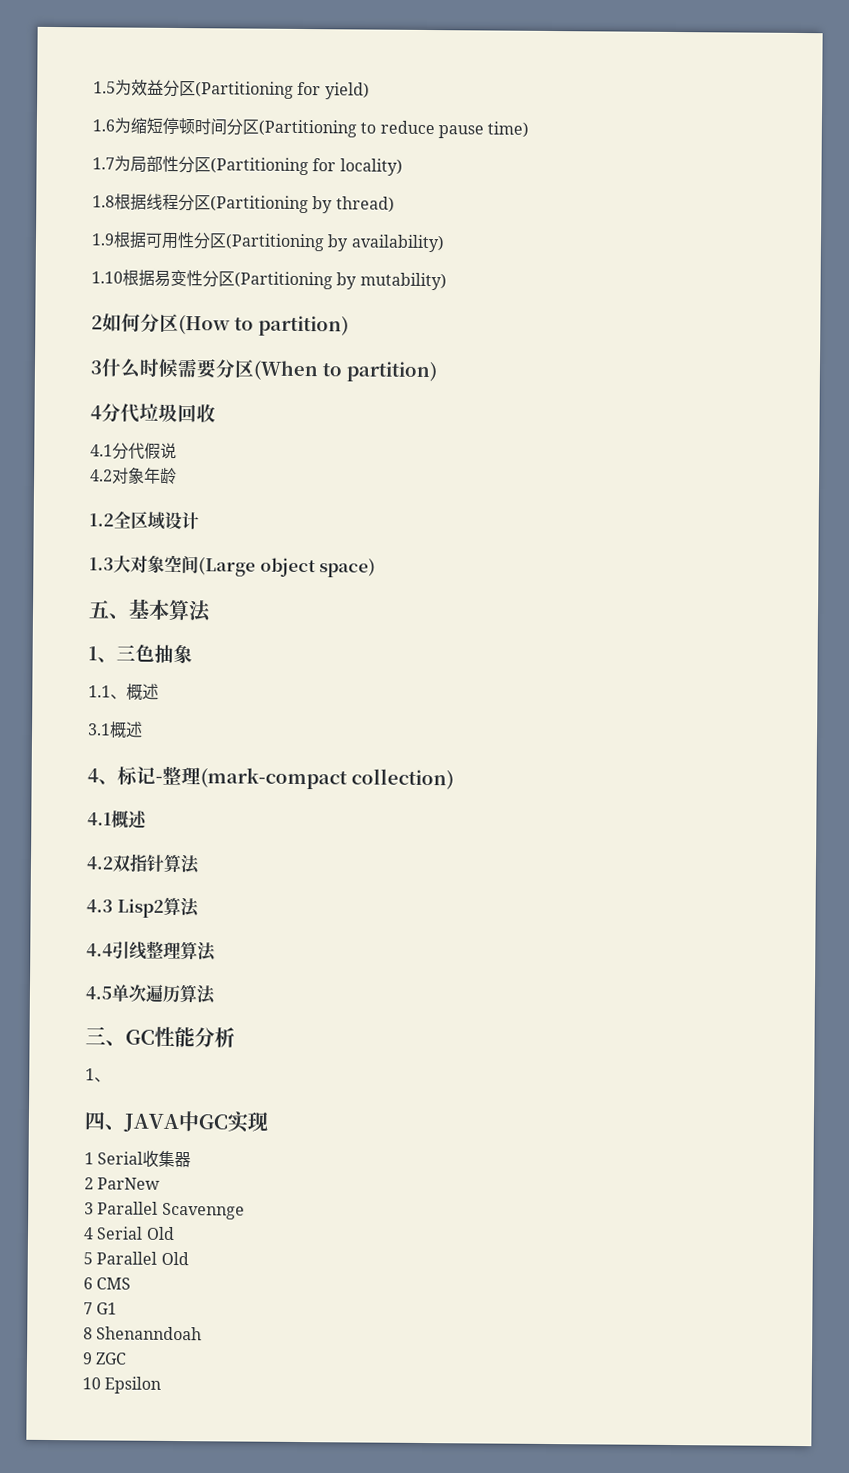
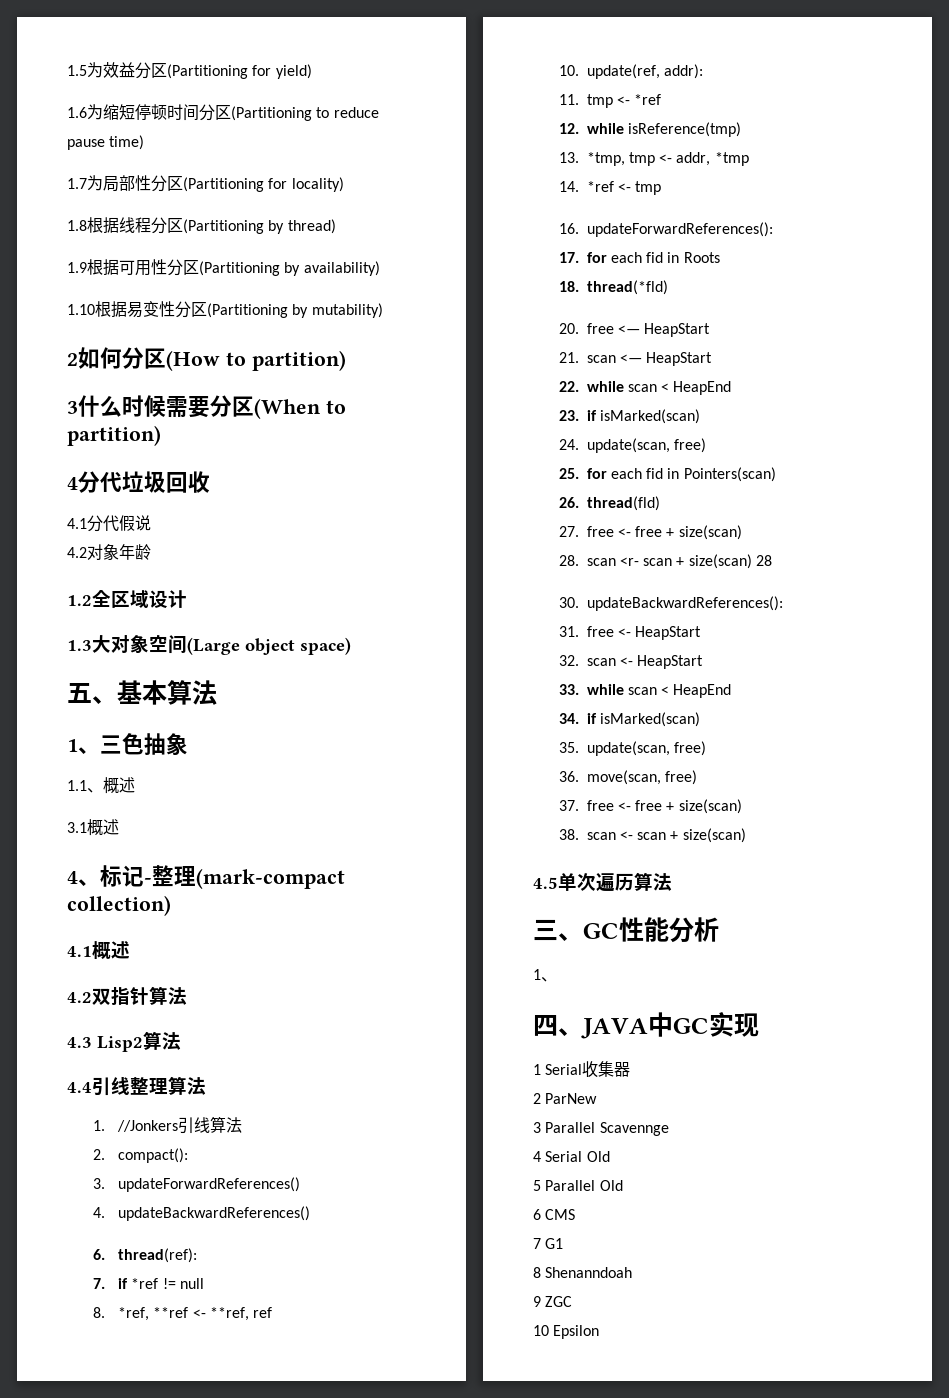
(217, 952) none -> [92,1116,242,1134] [92,1148,188,1163] [92,1177,300,1192] [92,1206,310,1221] [92,1248,197,1263] [92,1278,204,1289] [92,1307,273,1321] [558,64,703,79] [558,94,662,108] [558,122,741,137] [558,152,749,166] [558,181,662,195] [558,222,773,237] [558,252,720,263] [558,280,668,295] [558,323,711,337] [558,352,713,366] [558,381,732,395] [558,409,700,424] [558,438,706,453] [558,467,776,482] [558,496,660,511] [558,525,742,540] [558,554,773,569] [558,596,783,611] [558,626,702,640] [558,655,704,669] [558,684,732,698] [558,712,700,727] [558,741,706,756] [558,770,697,785] [558,799,742,814] [558,828,746,843] // 1. //Jonkers引线算法 // 2. compact(): // 3. updateForwardReferences() // 4. updateBackwardReferences() // 6. thread(ref): // 7. if *ref != null // 8. *ref, **ref <- **ref, ref // 10. update(ref, addr): // 11. tmp <- *ref // 12. while isReference(tmp) // 13. *tmp, tmp <- addr, *tmp // 14. *ref <- tmp // 16. updateForwardReferences(): // 17. for each fid in Roots // 18. thread(*fld) // 20. free <— HeapStart // 21. scan <— HeapStart // 22. while scan < HeapEnd // 23. if isMarked(scan) // 24. update(scan, free) // 25. for each fid in Pointers(scan) // 26. thread(fld) // 27. free <- free + size(scan) // 28. scan <r- scan + size(scan) 28 // 30. updateBackwardReferences(): // 31. free <- HeapStart // 32. scan <- HeapStart // 33. while scan < HeapEnd // 34. if isMarked(scan) // 35. update(scan, free) // 36. move(scan, free) // 37. free <- free + size(scan) // 38. scan <- scan + size(scan)

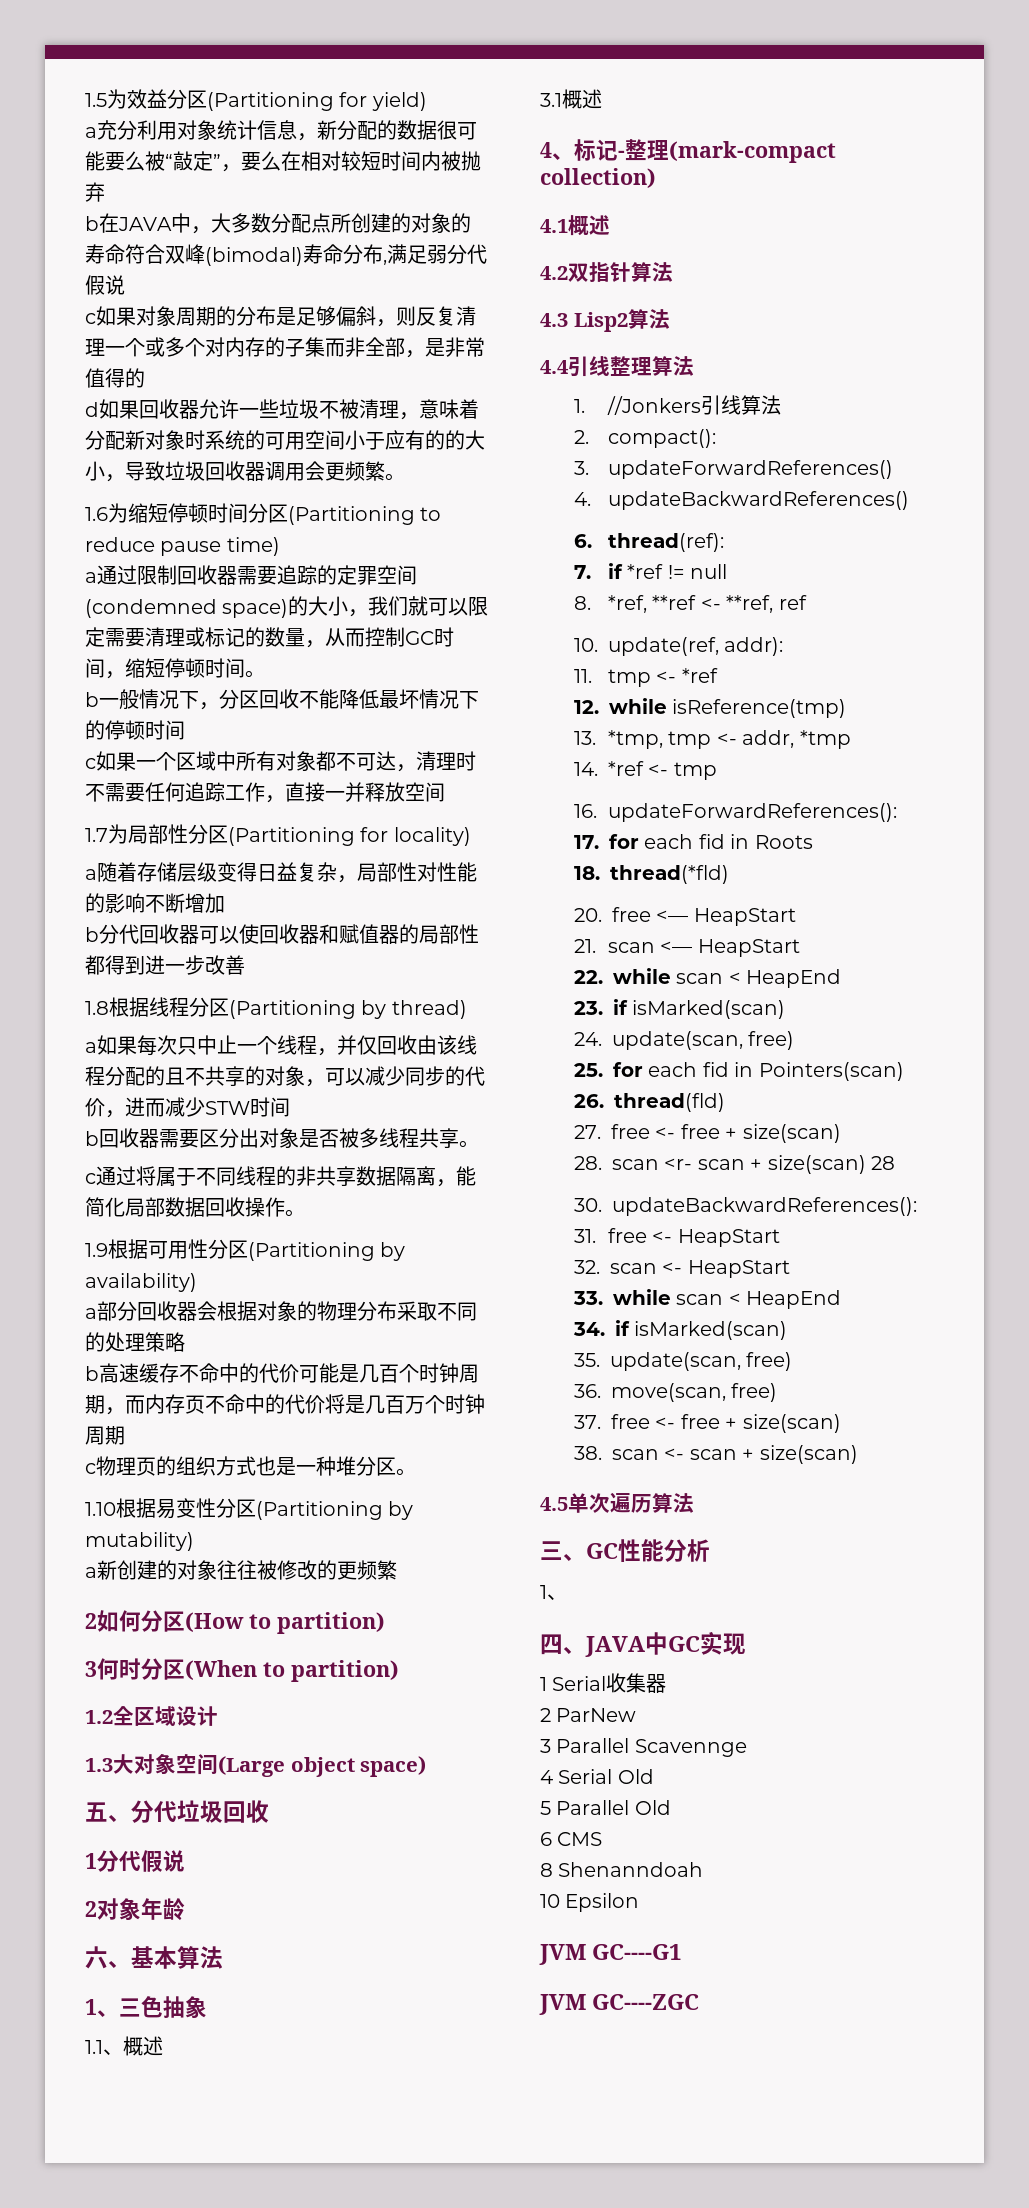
(312, 71) none -> [85,120,477,141] [85,151,481,172] [85,182,105,202] [85,213,471,234] [85,244,487,266] [85,275,125,295] [85,306,476,327] [85,337,485,358] [85,368,145,388] [85,399,479,420] [85,430,485,450] [85,461,405,482] // a充分利用对象统计信息，新分配的数据很可能要么被“敲定”，要么在相对较短时间内被抛弃 // b在JAVA中，大多数分配点所创建的对象的寿命符合双峰(bimodal)寿命分布,满足弱分代假说 // c如果对象周期的分布是足够偏斜，则反复清理一个或多个对内存的子集而非全部，是非常值得的 // d如果回收器允许一些垃圾不被清理，意味着分配新对象时系统的可用空间小于应有的的大小，导致垃圾回收器调用会更频繁。
(145, 142) none -> [85,565,417,585] [85,596,489,618] [85,627,454,648] [85,658,265,679] [85,689,479,710] [85,720,185,740] [85,751,476,772] [85,782,445,803] // a通过限制回收器需要追踪的定罪空间(condemned space)的大小，我们就可以限定需要清理或标记的数量，从而控制GC时间，缩短停顿时间。 // b一般情况下，分区回收不能降低最坏情况下的停顿时间 // c如果一个区域中所有对象都不可达，清理时不需要任何追踪工作，直接一并释放空间
(344, 184) none -> [85,862,477,883] [85,893,225,913] [85,924,479,944] [85,955,245,975] // a随着存储层级变得日益复杂，局部性对性能的影响不断增加 // b分代回收器可以使回收器和赋值器的局部性都得到进一步改善
(336, 226) none -> [85,1035,477,1056] [85,1066,485,1087] [85,1097,290,1118] [85,1128,479,1149] [85,1166,476,1187] [85,1197,305,1217] // a如果每次只中止一个线程，并仅回收由该线程分配的且不共享的对象，可以减少同步的代价，进而减少STW时间 // b回收器需要区分出对象是否被多线程共享。 // c通过将属于不同线程的非共享数据隔离，能简化局部数据回收操作。
(380, 268) none -> [85,1301,477,1321] [85,1332,185,1352] [85,1363,479,1383] [85,1394,485,1415] [85,1426,125,1445] [85,1456,416,1476] // a部分回收器会根据对象的物理分布采取不同的处理策略 // b高速缓存不命中的代价可能是几百个时钟周期，而内存页不命中的代价将是几百万个时钟周期 // c物理页的组织方式也是一种堆分区。
(383, 310) none -> [85,1560,397,1580] // a新创建的对象往往被修改的更频繁
[78,395,210,418] 什么时候需要 -> [97,1658,141,1680] 何时
[67,471,210,493] [67,515,151,532] [67,544,151,560] // 4分代垃圾回收 // 4.1分代假说 // 4.2对象年龄 -> (399, 1671) none
(117, 700) none -> [131,1800,269,1823] [85,1850,185,1872] [85,1898,185,1921] [85,1946,131,1969] 分代垃圾回收 // 1分代假说 // 2对象年龄 // 六、
[533,1238,564,1249] // 7 G1 -> (603, 1839) none
[533,1296,573,1307] // 9 ZGC -> (704, 1869) none
(600, 1332) none -> [539,1944,683,1965] [539,1994,700,2015] // JVM GC----G1 // JVM GC----ZGC

